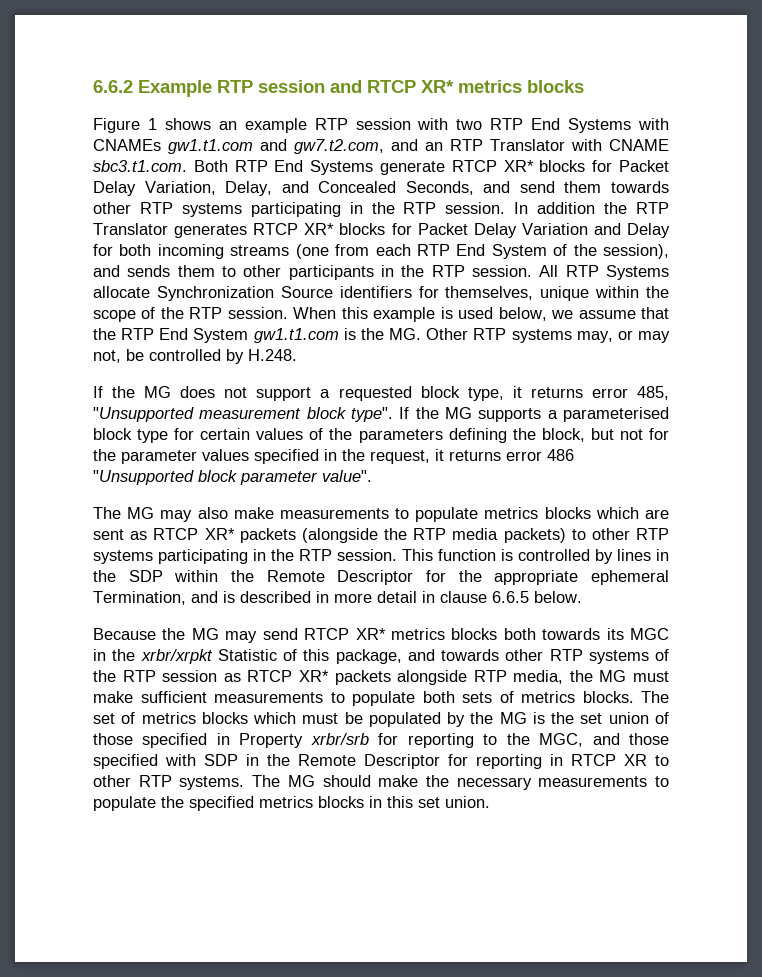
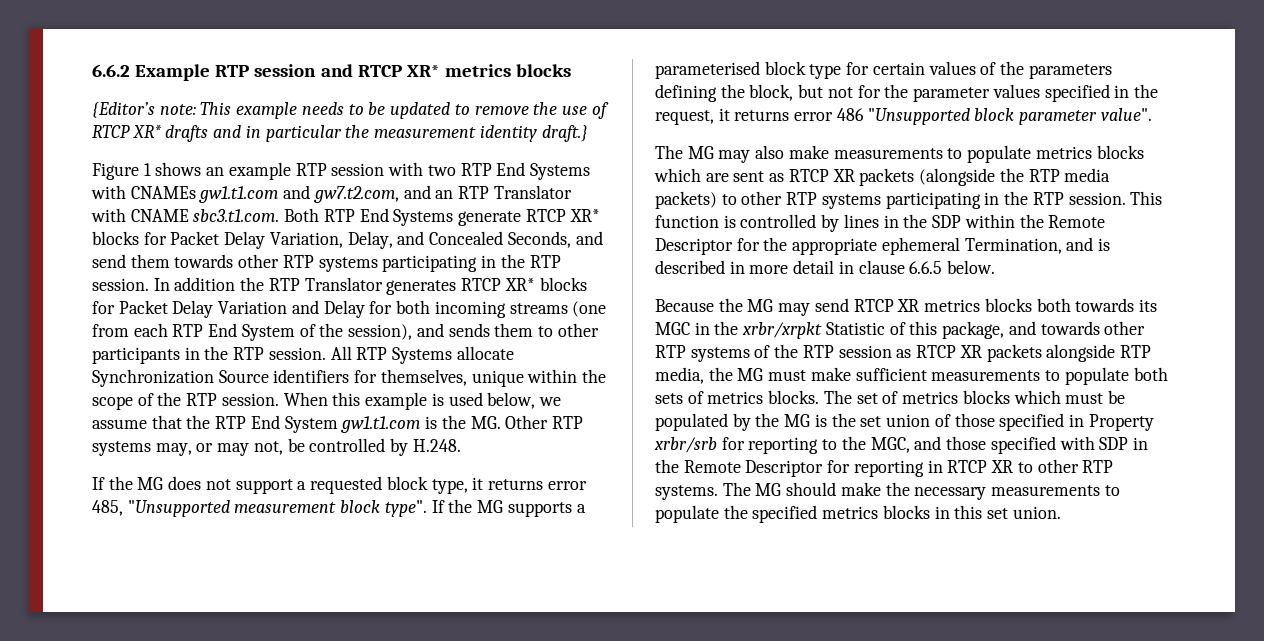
(584, 86) none -> [92,102,609,119] [92,125,588,142] // {Editor’s note: This example needs to be updated to remove the use of RTCP XR* drafts and in particular the measurement identity draft.}
[204,528,235,540] XR* -> [832,169,855,182] XR
[355,628,386,640] XR* -> [897,299,920,312] XR
[298,670,329,682] XR* -> [959,345,982,358] XR

